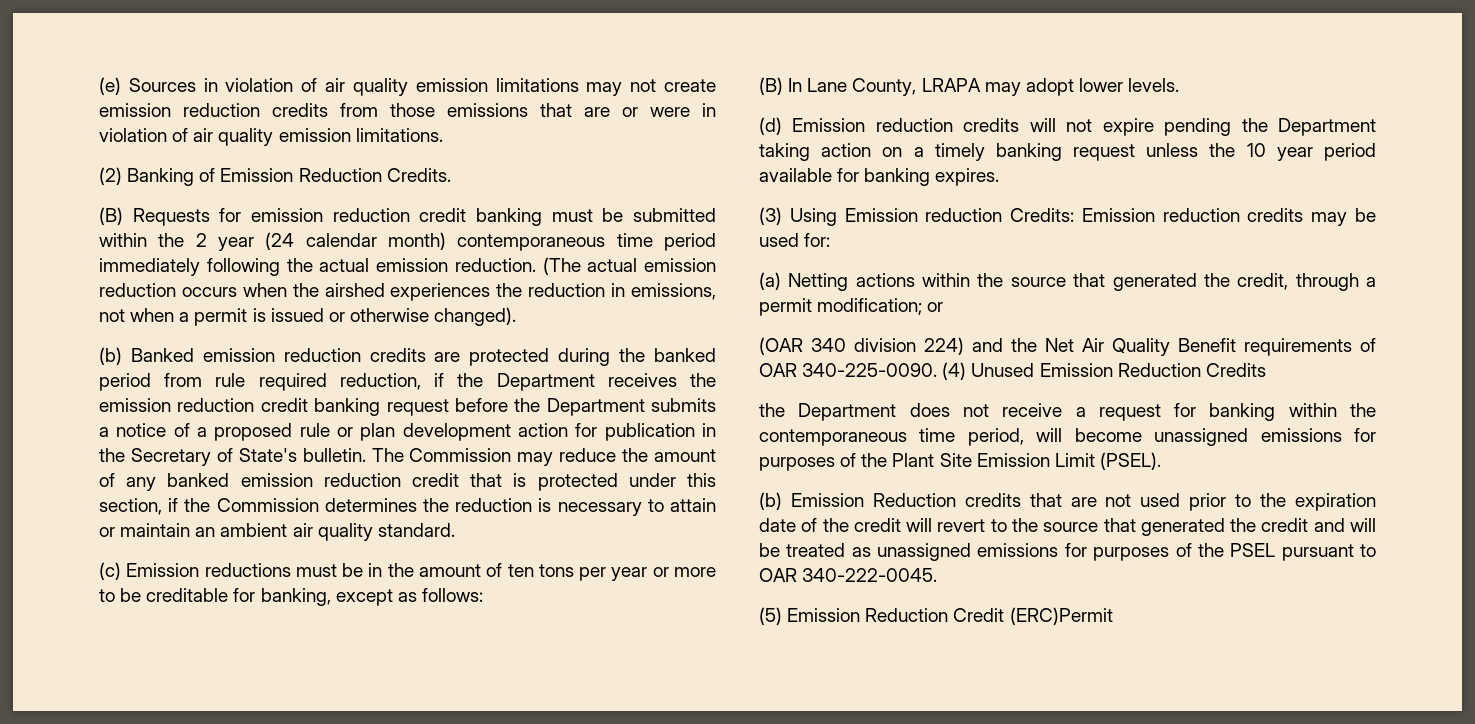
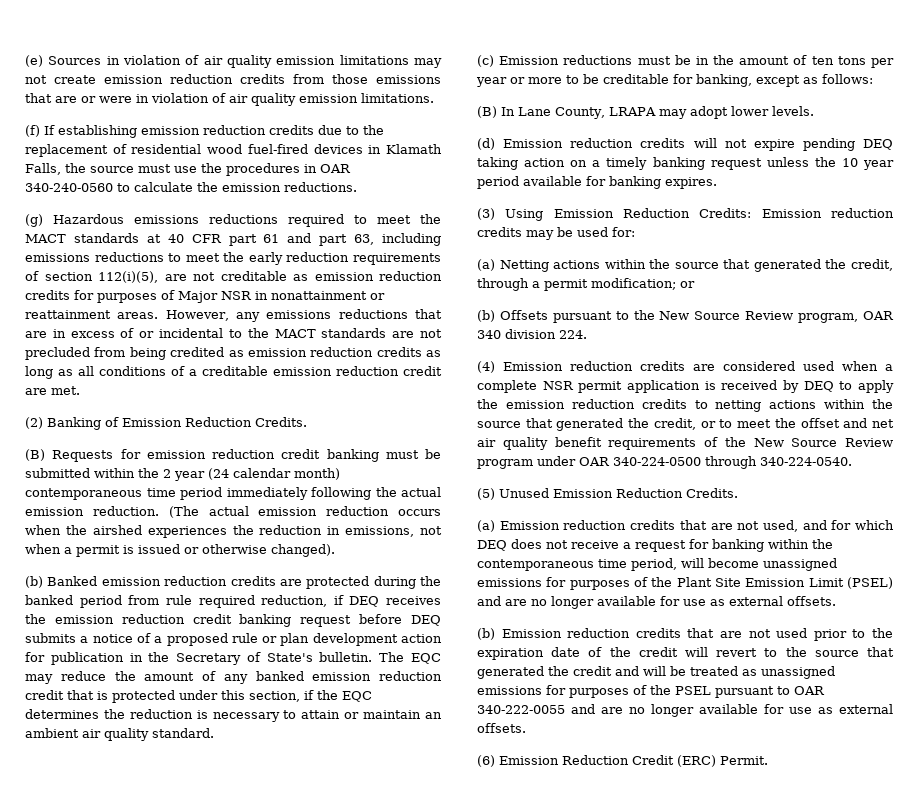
(443, 135) none -> [25,125,384,138] [25,144,443,157] [25,163,351,176] [25,182,357,192] [25,214,441,227] [25,233,441,246] [25,252,441,265] [25,271,442,283] [25,290,385,303] [25,309,442,322] [25,328,442,338] [25,347,441,360] [25,366,442,379] [25,386,80,395] // (f) If establishing emission reduction credits due to the replacement of residential wood fuel-fired devices in Klamath Falls, the source must use the procedures in OAR 340-240-0560 to calculate the emission reductions. // (g) Hazardous emissions reductions required to meet the MACT standards at 40 CFR part 61 and part 63, including emissions reductions to meet the early reduction requirements of section 112(i)(5), are not creditable as emission reduction credits for purposes of Major NSR in nonattainment or reattainment areas. However, any emissions reductions that are in excess of or incidental to the MACT standards are not precluded from being credited as emission reduction credits as long as all conditions of a creditable emission reduction credit are met.
[457,373,595,391] the Department -> [349,596,380,607] DEQ
[514,398,645,416] the Department -> [410,615,441,626] DEQ
[409,448,512,462] Commission -> [410,653,441,664] EQC
[216,498,319,512] Commission -> [342,691,372,702] EQC
[1241,118,1376,136] the Department -> [863,139,893,150] DEQ
[925,208,1003,222] reduction -> [623,208,690,218] Reduction
[759,337,1376,356] [759,362,1266,380] [759,403,897,421] (OAR 340 division 224) and the Net Air Quality Benefit requirements of OAR 340-225-0090. (4) Unused Emission Reduction Credits // the Department -> [477,310,894,323] [477,329,587,339] [477,361,893,373] [477,380,894,393] [477,399,893,412] [477,418,894,431] [477,437,893,450] [477,456,852,469] [477,488,738,500] [477,520,894,532] [477,540,507,551] (b) Offsets pursuant to the New Source Review program, OAR 340 division 224. // (4) Emission reduction credits are considered used when a complete NSR permit application is received by DEQ to apply the emission reduction credits to netting actions within the source that generated the credit, or to meet the offset and net air quality benefit requirements of the New Source Review program under OAR 340-224-0500 through 340-224-0540. // (5) Unused Emission Reduction Credits. // (a) Emission reduction credits that are not used, and for which DEQ
[1099,452,1161,470] (PSEL). -> [847,577,893,589] [477,596,836,609] (PSEL) and are no longer available for use as external offsets.
[872,493,956,507] Reduction -> [567,628,631,638] reduction
[802,568,938,582] [759,607,782,625] 340-222-0045. // (5) -> [477,704,893,717] [477,723,526,733] [477,755,495,767] 340-222-0055 and are no longer available for use as external offsets. // (6)
[1009,607,1113,625] (ERC)Permit -> [677,755,768,767] (ERC) Permit.

